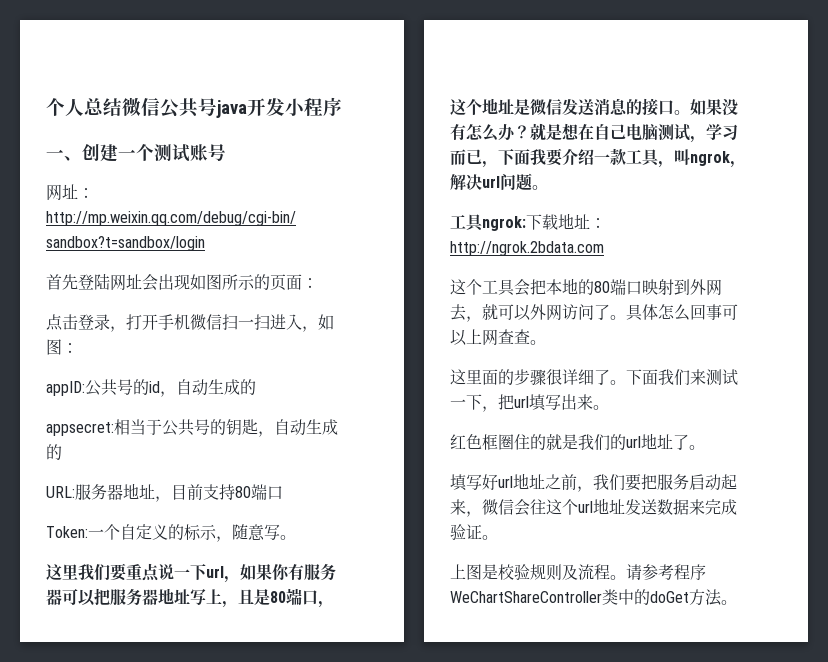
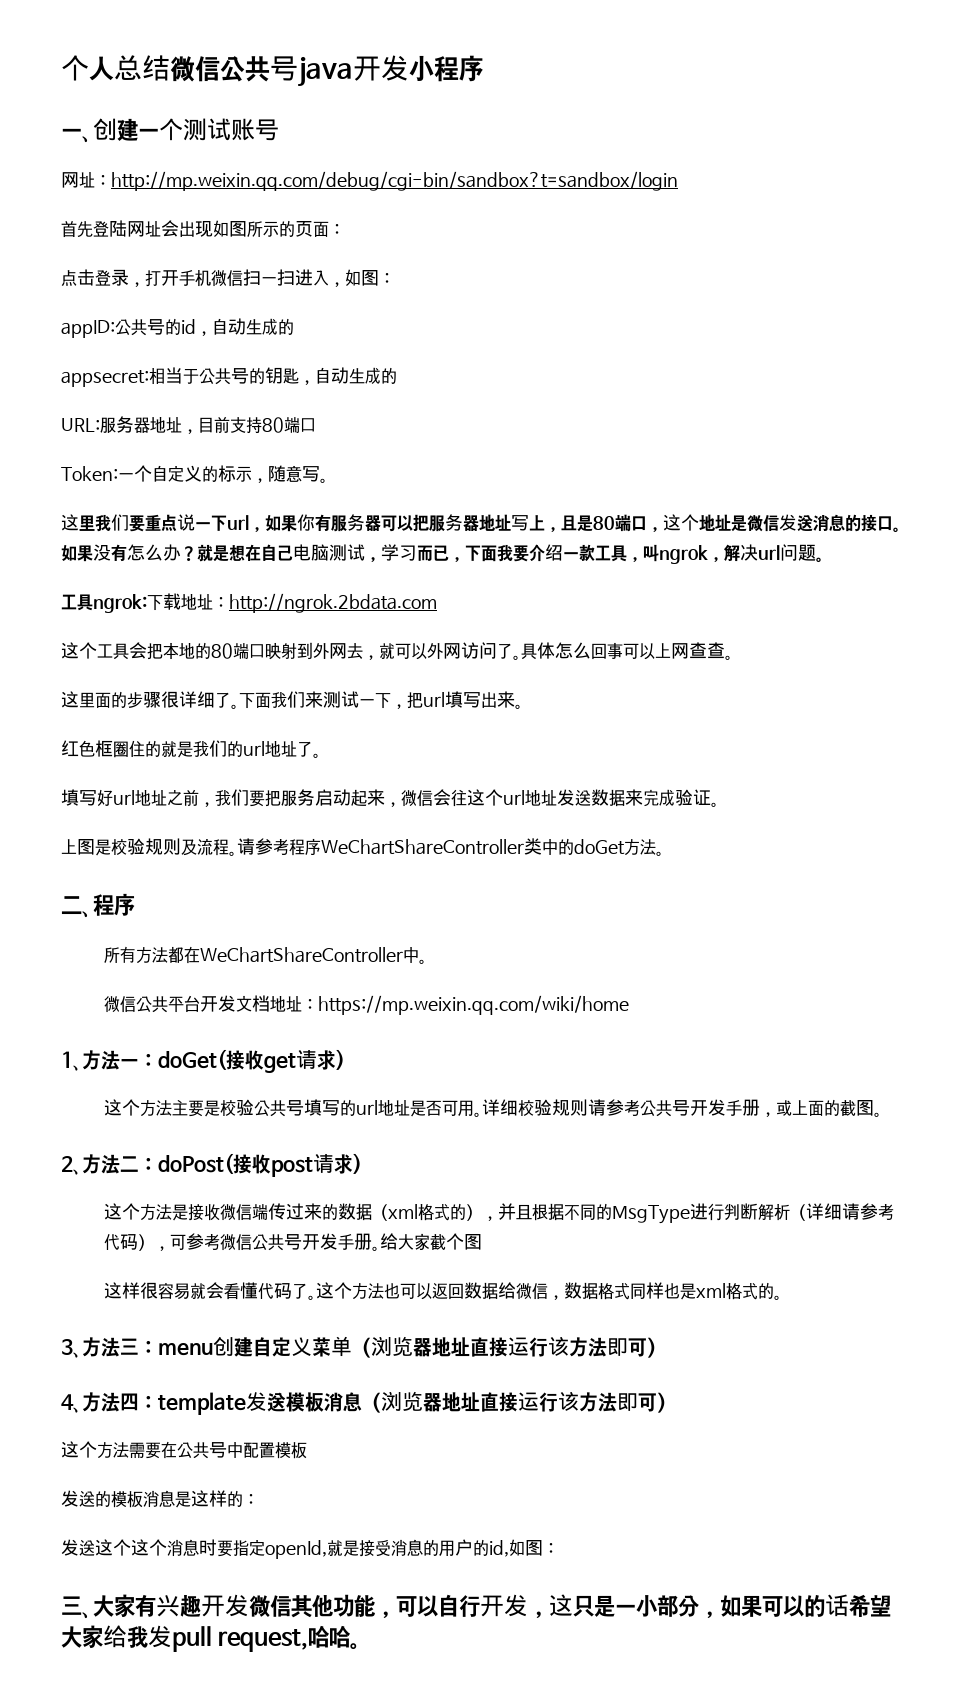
(737, 602) none -> [61,893,135,918] [103,946,427,964] [103,995,629,1015] [61,1049,345,1073] [103,1099,882,1117] [61,1153,362,1177] [103,1203,894,1224] [103,1233,482,1251] [103,1282,782,1300] [61,1336,666,1358] [61,1391,676,1415] [61,1441,307,1459] [61,1490,259,1508] [61,1539,559,1559] [61,1594,891,1619] [61,1625,362,1652] // 二、程序 // 所有方法都在WeChartShareController中。 // 微信公共平台开发文档地址：https://mp.weixin.qq.com/wiki/home // 1、方法一：doGet(接收get请求) // 这个方法主要是校验公共号填写的url地址是否可用。详细校验规则请参考公共号开发手册，或上面的截图。 // 2、方法二：doPost(接收post请求) // 这个方法是接收微信端传过来的数据（xml格式的），并且根据不同的MsgType进行判断解析（详细请参考代码），可参考微信公共号开发手册。给大家截个图 // 这样很容易就会看懂代码了。这个方法也可以返回数据给微信，数据格式同样也是xml格式的。 // 3、方法三：menu创建自定义菜单（浏览器地址直接运行该方法即可） // 4、方法四：template发送模板消息（浏览器地址直接运行该方法即可） // 这个方法需要在公共号中配置模板 // 发送的模板消息是这样的： // 发送这个这个消息时要指定openId,就是接受消息的用户的id,如图： // 三、大家有兴趣开发微信其他功能，可以自行开发，这只是一小部分，如果可以的话希望大家给我发pull request,哈哈。

